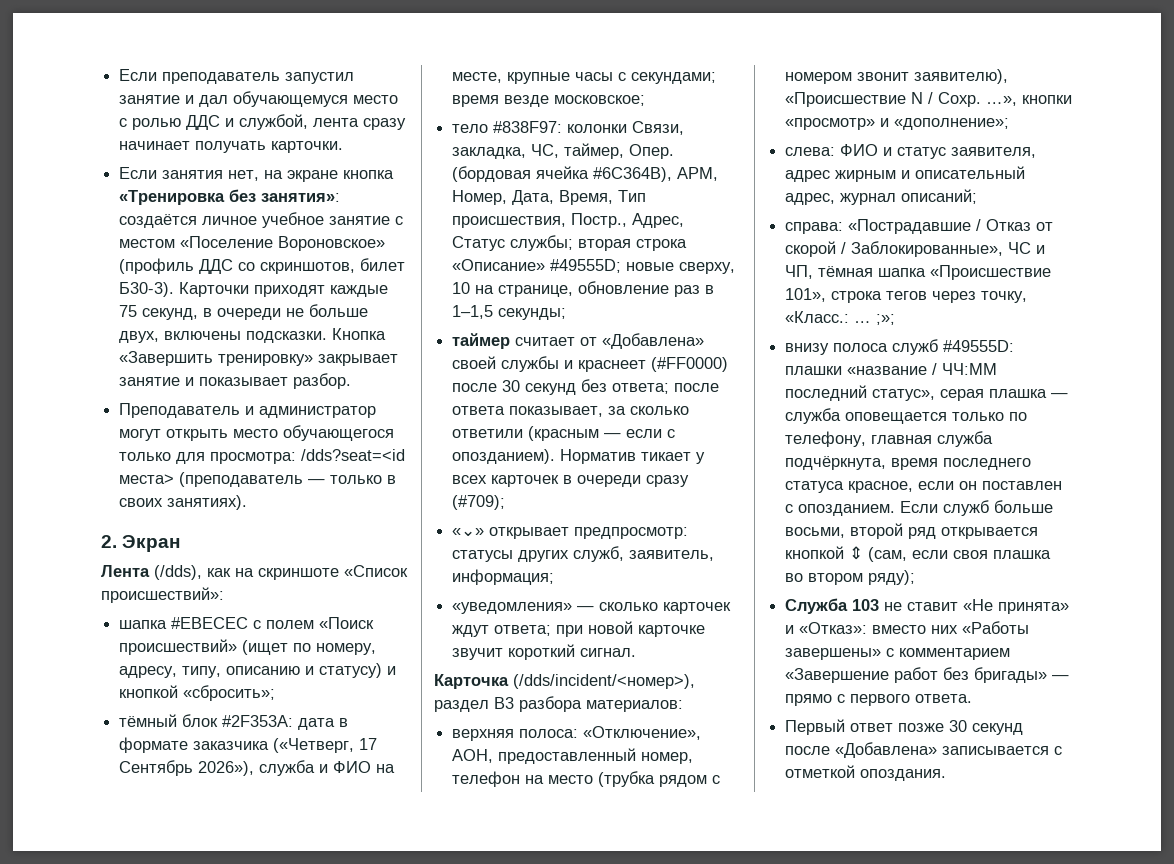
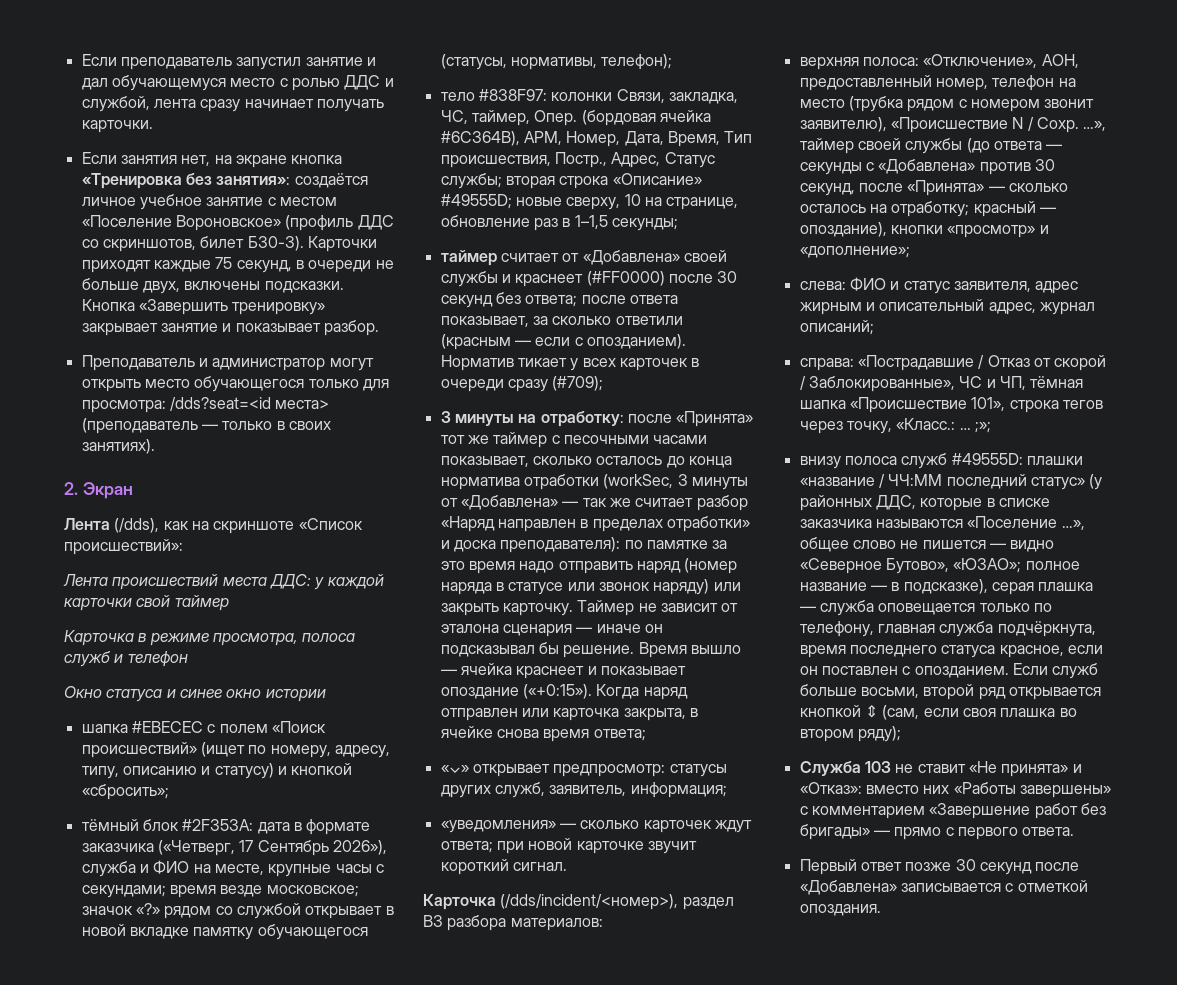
(224, 595) none -> [63,574,384,590] [64,595,229,611] [64,630,356,646] [64,651,188,667] [64,686,326,702] // Лента происшествий места ДДС: у каждой карточки свой таймер // Карточка в режиме просмотра, полоса служб и телефон // Окно статуса и синее окно истории
(646, 100) none -> [81,903,394,919] [81,924,368,940] [440,54,673,70] значок «?» рядом со службой открывает в новой вкладке памятку обучающегося (статусы, нормативы, телефон);
(506, 502) none -> [440,411,754,427] [440,432,708,448] [440,456,732,468] [440,474,748,490] [440,495,748,511] [440,516,750,532] [440,537,728,553] [440,558,738,574] [440,579,741,595] [440,600,739,616] [440,624,663,637] [440,642,741,658] [440,663,686,679] [440,684,688,700] [440,708,698,721] [440,726,646,742] // 3 минуты на отработку: после «Принята» тот же таймер с песочными часами показывает, сколько осталось до конца норматива отработки (workSec, 3 минуты от «Добавлена» — так же считает разбор «Наряд направлен в пределах отработки» и доска преподавателя): по памятке за это время надо отправить наряд (номер наряда в статусе или звонок наряду) или закрыть карточку. Таймер не зависит от эталона сценария — иначе он подсказывал бы решение. Время вышло — ячейка краснеет и показывает опоздание («+0:15»). Когда наряд отправлен или карточка закрыта, в ячейке снова время ответа;
(1018, 101) none -> [799,138,1063,154] [799,159,1055,175] [799,180,1068,196] [799,201,1056,217] [799,222,887,237] таймер своей службы (до ответа — секунды с «Добавлена» против 30 секунд, после «Принята» — сколько осталось на отработку; красный — опоздание),
[872,389,936,401] статус», -> [1030,474,1103,490] [799,495,1050,511] [799,516,1085,530] [799,537,1055,552] [799,558,1080,574] [799,579,988,594] статус» (у районных ДДС, которые в списке заказчика называются «Поселение …», общее слово не пишется — видно «Северное Бутово», «ЮЗАО»; полное название — в подсказке),

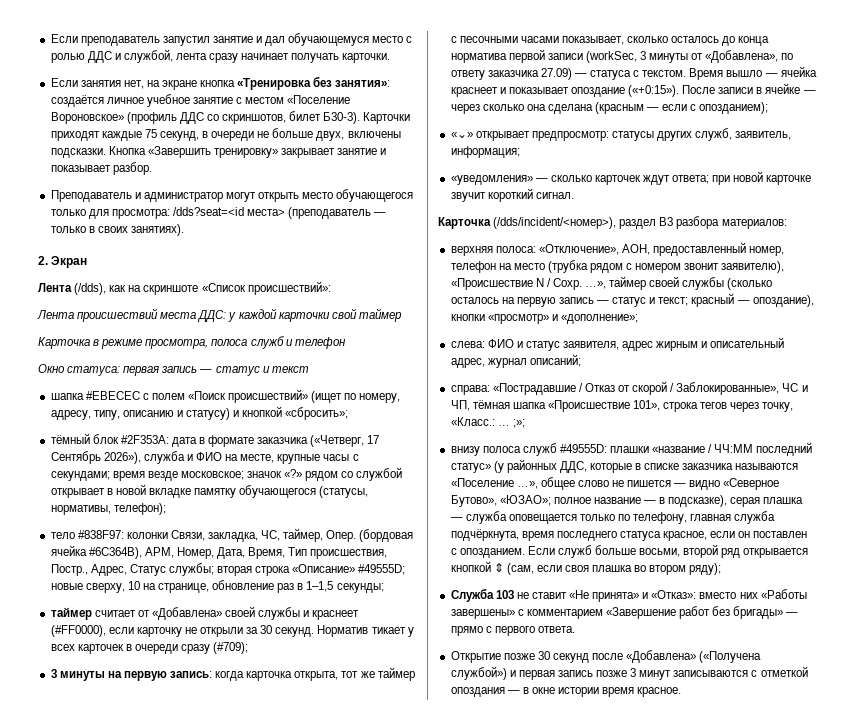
[106,689,326,702] статуса и синее окно истории -> [67,366,309,376] статуса: первая запись — статус и текст
[586,271,738,286] [440,292,678,308] [440,316,683,327] [440,334,686,350] (#FF0000) после 30 секунд без ответа; после ответа показывает, за сколько ответили (красным — если с опозданием). -> [50,625,315,637] (#FF0000), если карточку не открыли за 30 секунд.
[540,411,754,427] отработку: после «Принята» -> [123,671,339,681] первую запись: когда карточка открыта,
[523,474,599,490] отработки -> [508,49,583,63] первой записи
[460,495,748,511] [440,516,750,532] [440,537,728,553] [440,558,738,574] [440,579,741,595] [440,600,739,616] [440,624,663,637] [440,642,635,658] «Добавлена» — так же считает разбор «Наряд направлен в пределах отработки» и доска преподавателя): по памятке за это время надо отправить наряд (номер наряда в статусе или звонок наряду) или закрыть карточку. Таймер не зависит от эталона сценария — иначе он подсказывал бы решение. -> [705,50,794,63] [450,68,687,80] «Добавлена», по ответу заказчика 27.09) — статуса с текстом.
[596,684,688,700] [440,708,698,721] [440,726,646,742] Когда наряд отправлен или карточка закрыта, в ячейке снова время ответа; -> [682,83,816,94] [450,102,769,114] После записи в ячейке — через сколько она сделана (красным — если с опозданием);
[966,138,1063,153] [799,159,1055,175] [799,180,1068,196] [799,201,970,217] (до ответа — секунды с «Добавлена» против 30 секунд, после «Принята» — сколько осталось на отработку; -> [727,278,773,290] [450,297,689,307] (сколько осталось на первую запись — статус и текст;
[799,859,902,875] Первый ответ -> [450,651,501,663] Открытие
[900,880,1088,892] [799,904,881,916] записывается с отметкой опоздания. -> [699,651,762,663] [450,666,808,680] [450,687,682,697] («Получена службой») и первая запись позже 3 минут записываются с отметкой опоздания — в окне истории время красное.

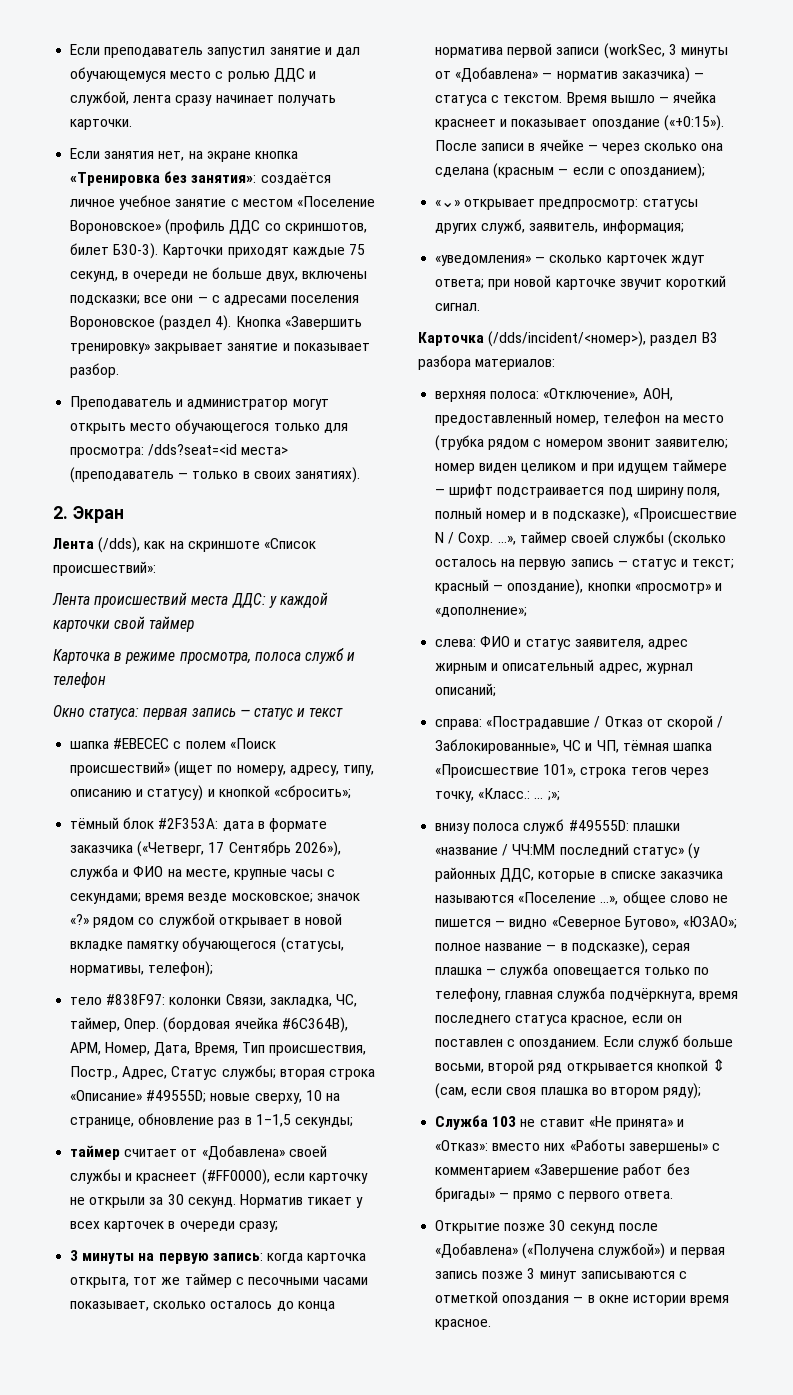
[50,148,106,158] подсказки. -> [70,295,360,306] [70,315,232,331] подсказки; все они — с адресами поселения Вороновское (раздел 4).
[181,642,249,654] сразу (#709); -> [238,1221,278,1232] сразу;
[705,50,794,63] [450,68,572,80] «Добавлена», по ответу заказчика 27.09) -> [455,67,690,83] «Добавлена» — норматив заказчика)
[721,261,785,273] заявителю), -> [654,439,728,449] [435,459,728,474] [435,484,720,498] [435,507,629,523] заявителю; номер виден целиком и при идущем таймере — шрифт подстраивается под ширину поля, полный номер и в подсказке),

